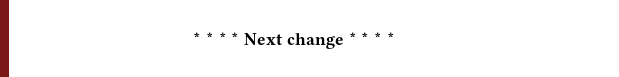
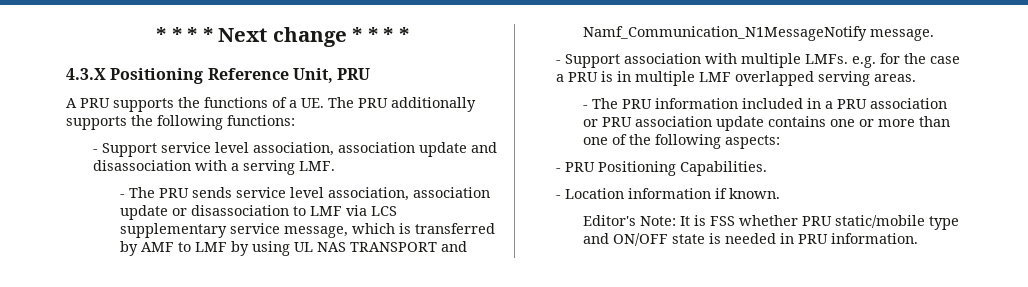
(395, 38) none -> [66,68,371,84] [66,97,476,112] [66,115,295,130] [92,142,497,157] [92,160,335,175] [119,187,490,201] [119,205,397,220] [119,223,495,238] [119,241,467,256] [582,26,934,41] [555,53,960,68] [555,71,916,86] [582,98,947,109] [582,116,950,131] [582,134,780,149] [555,161,767,176] [555,188,780,199] [582,215,959,230] [582,233,918,246] // 4.3.X Positioning Reference Unit, PRU // A PRU supports the functions of a UE. The PRU additionally supports the following functions: // - Support service level association, association update and disassociation with a serving LMF. // - The PRU sends service level association, association update or disassociation to LMF via LCS supplementary service message, which is transferred by AMF to LMF by using UL NAS TRANSPORT and Namf_Communication_N1MessageNotify message. // - Support association with multiple LMFs. e.g. for the case a PRU is in multiple LMF overlapped serving areas. // - The PRU information included in a PRU association or PRU association update contains one or more than one of the following aspects: // - PRU Positioning Capabilities. // - Location information if known. // Editor's Note: It is FSS whether PRU static/mobile type and ON/OFF state is needed in PRU information.

